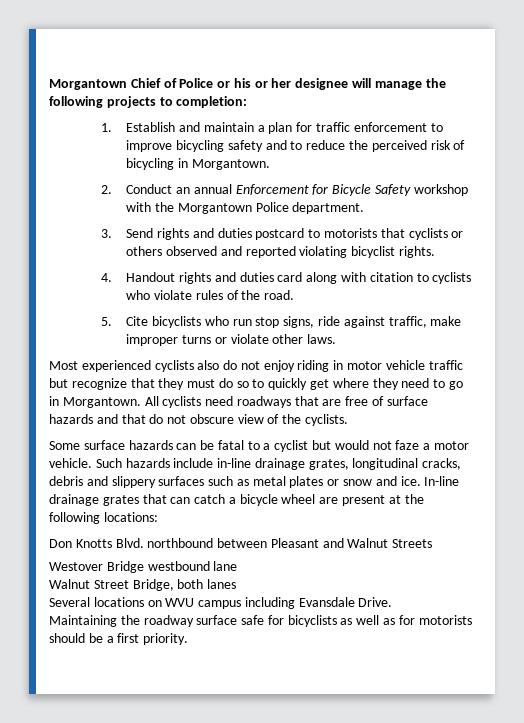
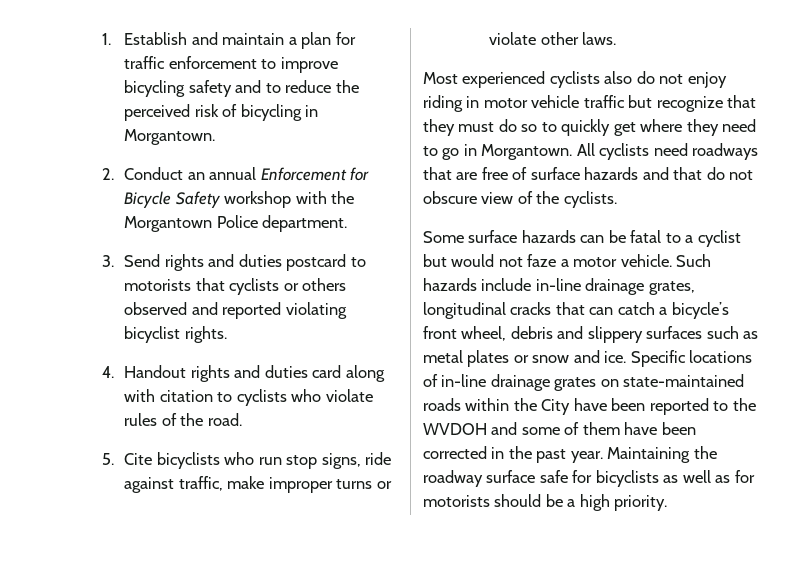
[49,78,446,90] [49,96,248,108] Morgantown Chief of Police or his or her designee will manage the following projects to completion: // -> (102, 39) none
[422,458,462,470] cracks, -> [510,302,729,319] [423,326,507,341] cracks that can catch a bicycle’s front wheel,
[424,476,460,486] [49,494,424,506] [49,512,158,524] [49,538,433,548] [49,561,238,573] [49,579,237,591] [49,597,393,609] In-line drainage grates that can catch a bicycle wheel are present at the following locations: // Don Knotts Blvd. northbound between Pleasant and Walnut Streets // Westover Bridge westbound lane // Walnut Street Bridge, both lanes // Several locations on WVU campus including Evansdale Drive. // -> [630,350,753,367] [423,374,745,391] [423,398,756,415] [423,422,696,435] [423,446,603,463] Specific locations of in-line drainage grates on state-maintained roads within the City have been reported to the WVDOH and some of them have been corrected in the past year.
[117,633,140,643] first -> [579,494,610,511] high

